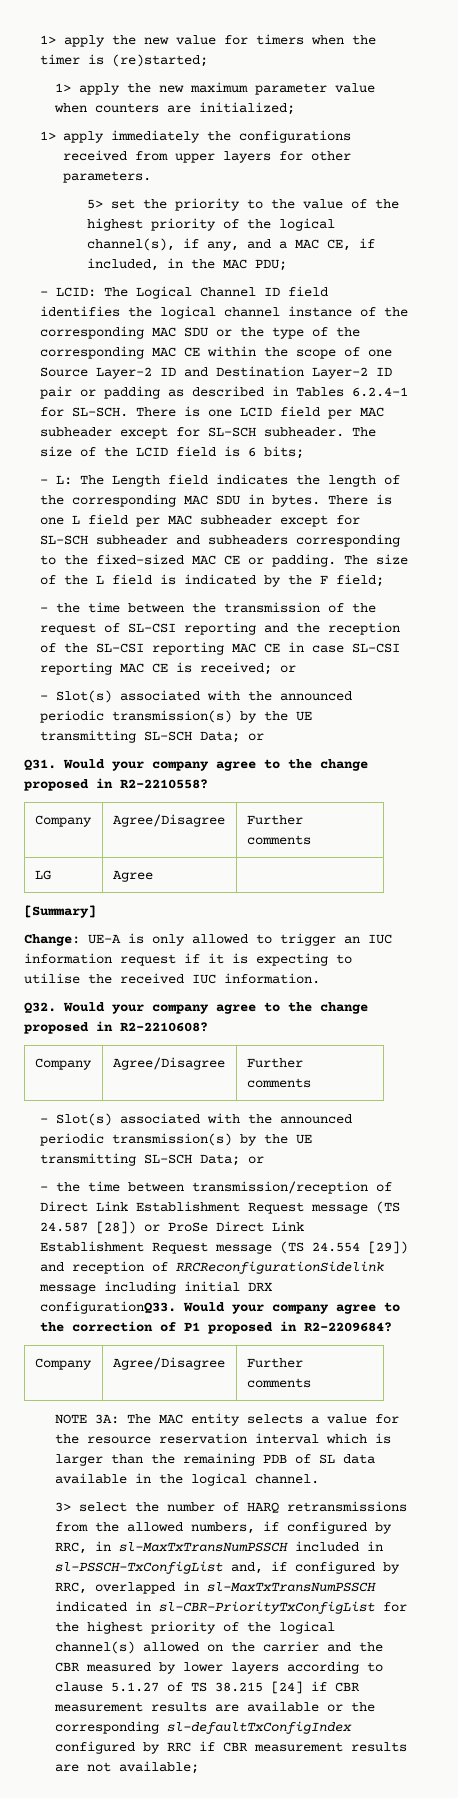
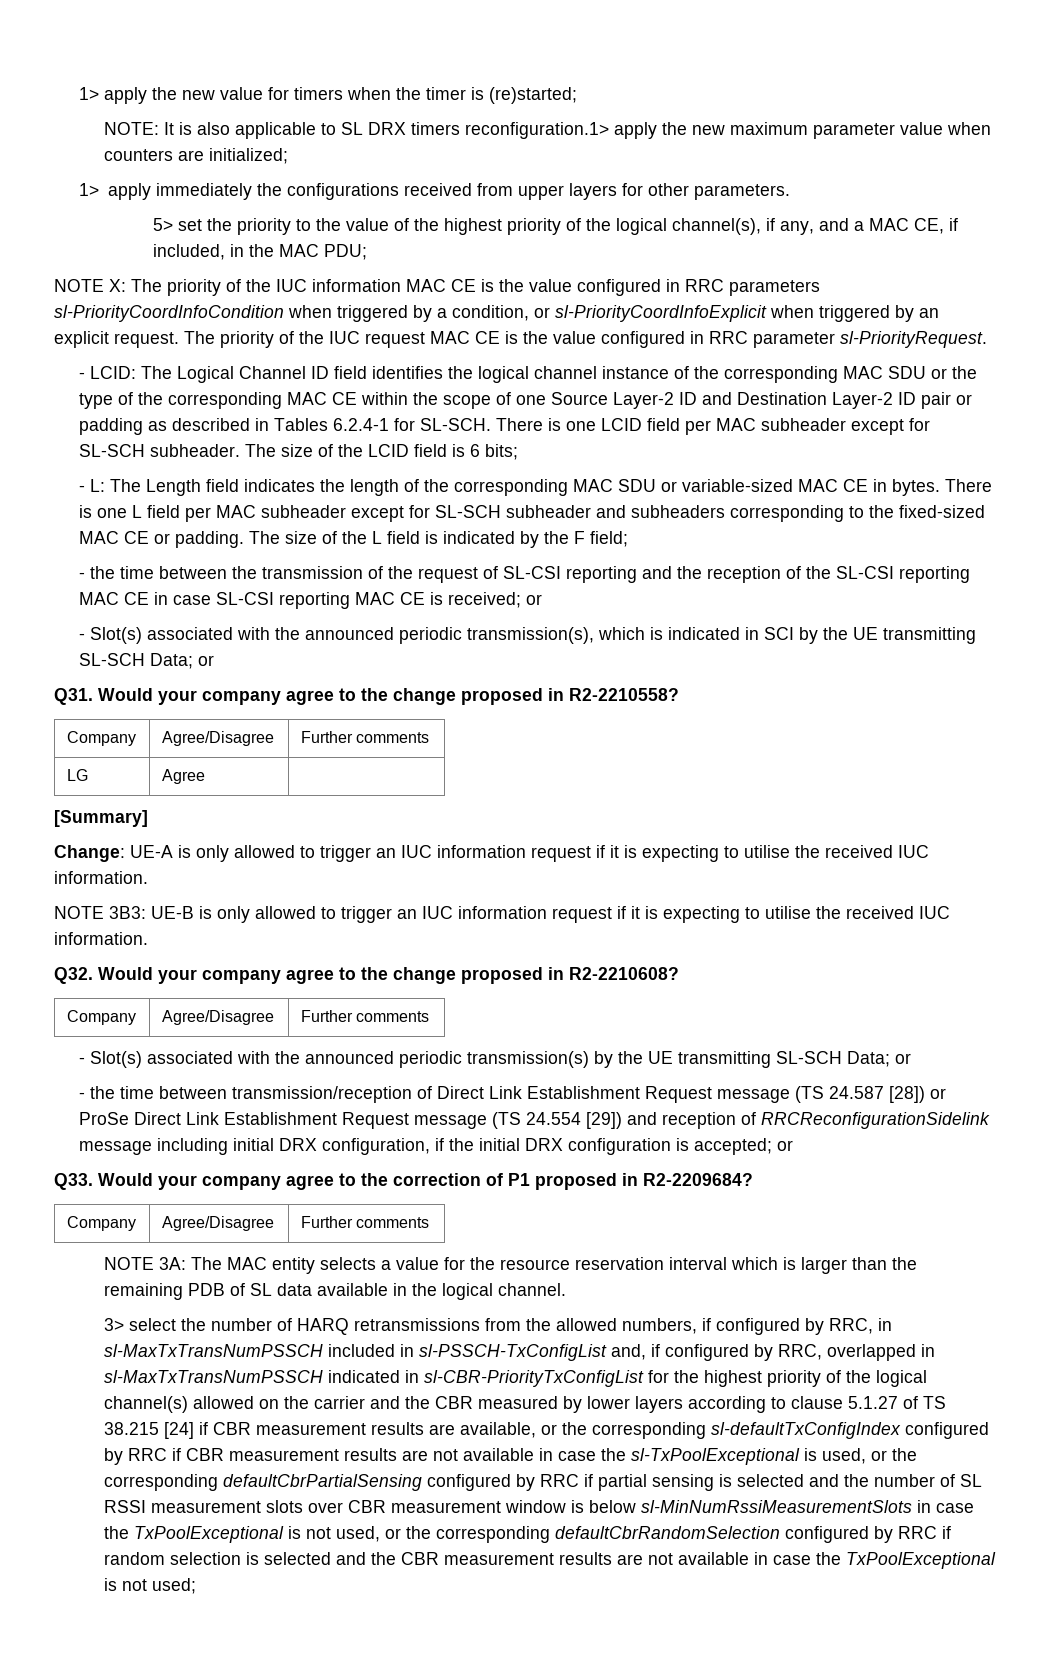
[55,83,72,92] 1> -> [103,122,609,139] NOTE: It is also applicable to SL DRX timers reconfiguration.1>
(287, 265) none -> [54,279,820,296] [54,305,939,322] [54,331,987,348] // NOTE X: The priority of the IUC information MAC CE is the value configured in RRC parameters sl-PriorityCoordInfoCondition when triggered by a condition, or sl-PriorityCoordInfoExplicit when triggered by an explicit request. The priority of the IUC request MAC CE is the value configured in RRC parameter sl-PriorityRequest.
(240, 500) none -> [660,479,868,492] or variable-sized MAC CE
[111,710,232,723] transmission(s) -> [466,627,794,644] transmission(s), which is indicated in SCI
(320, 978) none -> [54,906,950,923] [54,932,148,945] // NOTE 3B3: UE-B is only allowed to trigger an IUC information request if it is expecting to utilise the received IUC information.
[39,1301,176,1314] configurationQ33. -> [321,1138,793,1155] [54,1173,93,1190] configuration, if the initial DRX configuration is accepted; or // Q33.
[247,1701,320,1712] available -> [459,1422,536,1438] available,
[119,1761,200,1774] available; -> [462,1448,917,1465] [103,1474,982,1491] [103,1500,974,1513] [103,1526,951,1543] [103,1552,996,1569] [103,1578,196,1594] available in case the sl-TxPoolExceptional is used, or the corresponding defaultCbrPartialSensing configured by RRC if partial sensing is selected and the number of SL RSSI measurement slots over CBR measurement window is below sl-MinNumRssiMeasurementSlots in case the TxPoolExceptional is not used, or the corresponding defaultCbrRandomSelection configured by RRC if random selection is selected and the CBR measurement results are not available in case the TxPoolExceptional is not used;

